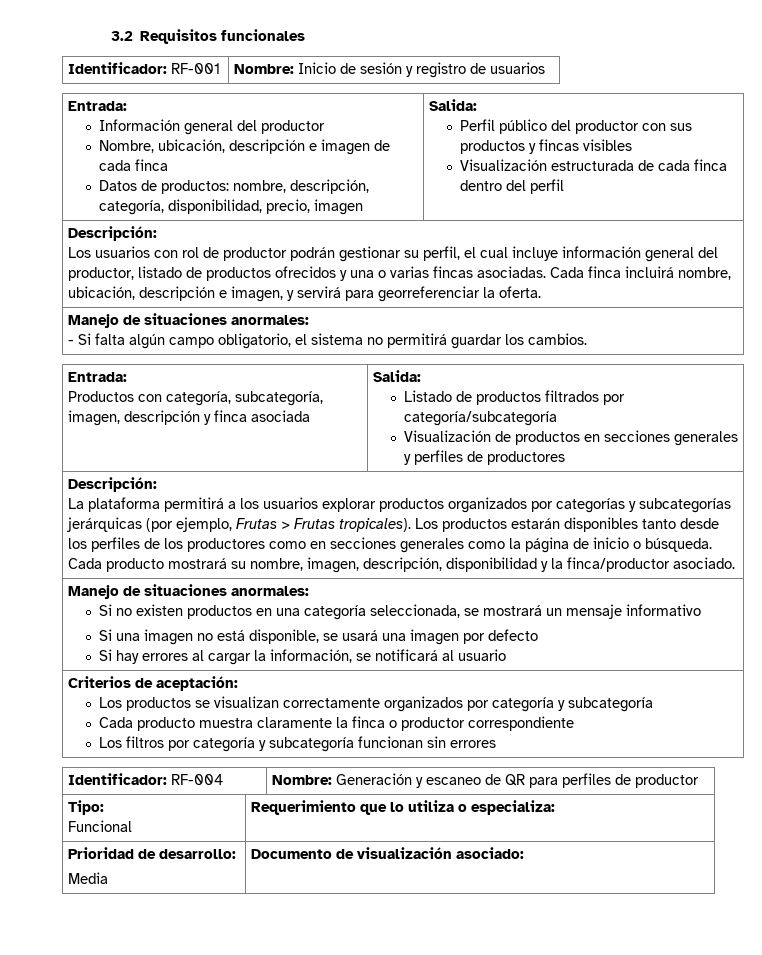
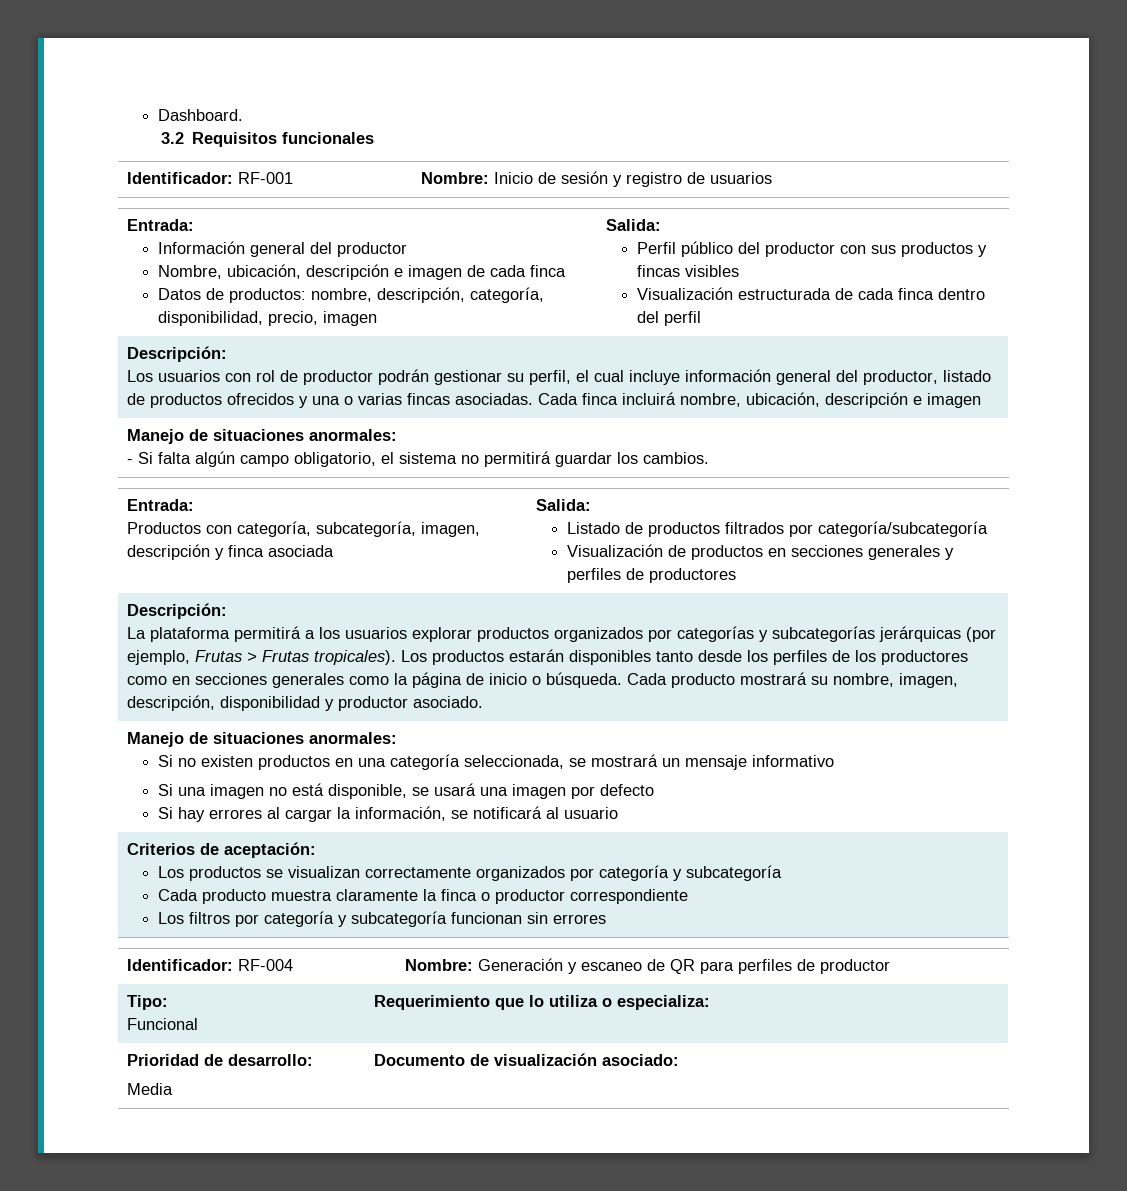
(110, 36) none -> [157,109,243,121] Dashboard. //
[231,286,542,302] imagen, y servirá para georreferenciar la oferta. -> [927,393,982,408] imagen
[551,557,671,572] la finca/productor -> [338,696,409,711] productor

